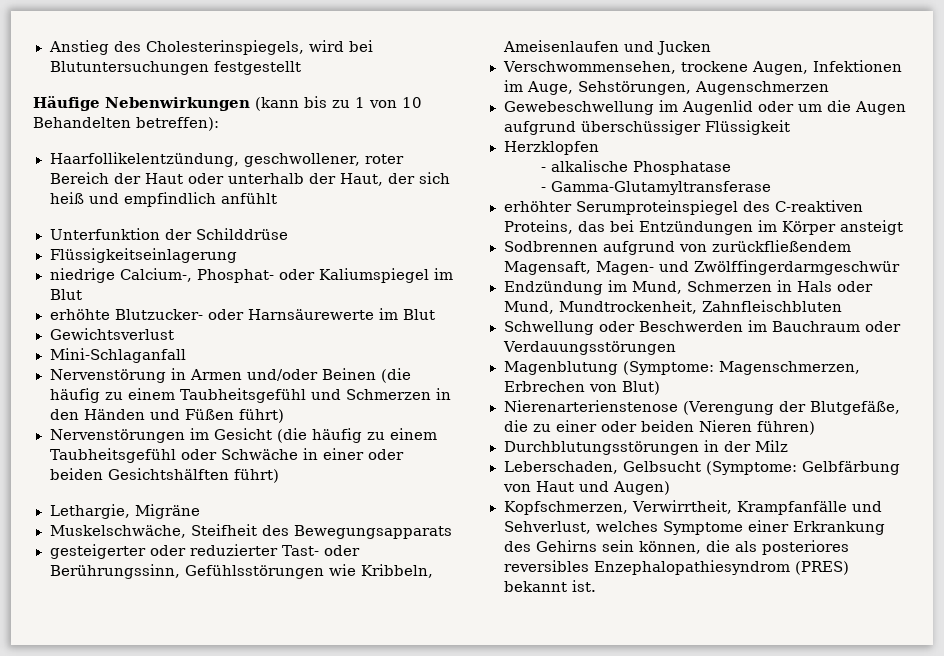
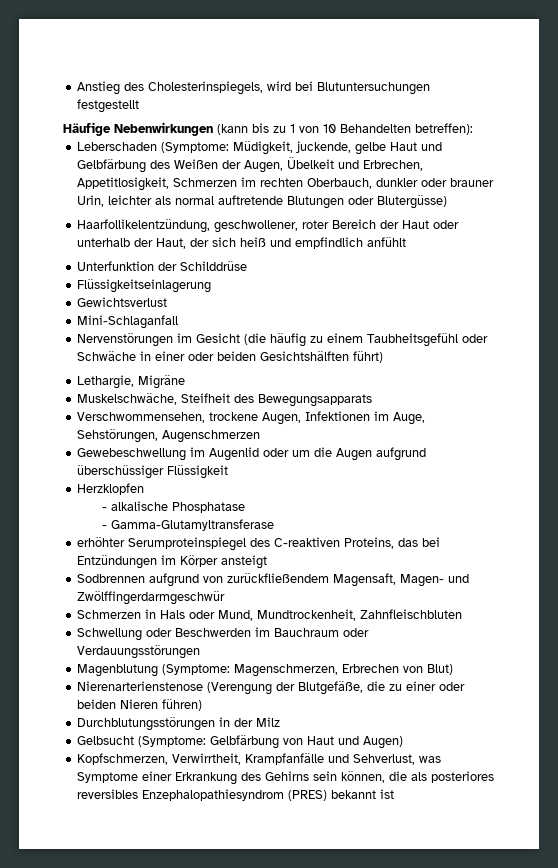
(219, 124) none -> [77,141,443,155] [77,157,424,173] [77,177,495,191] [77,195,448,209] // Leberschaden (Symptome: Müdigkeit, juckende, gelbe Haut und Gelbfärbung des Weißen der Augen, Übelkeit und Erbrechen, Appetitlosigkeit, Schmerzen im rechten Oberbauch, dunkler oder brauner Urin, leichter als normal auftretende Blutungen oder Blutergüsse)
[49,268,453,283] [49,289,82,300] [49,308,435,320] [49,328,174,340] [49,348,186,363] [49,368,411,383] [49,388,452,403] [49,409,284,423] niedrige Calcium-, Phosphat- oder Kaliumspiegel im Blut // erhöhte Blutzucker- oder Harnsäurewerte im Blut // Gewichtsverlust // Mini-Schlaganfall // Nervenstörung in Armen und/oder Beinen (die häufig zu einem Taubheitsgefühl und Schmerzen in den Händen und Füßen führt) -> [77,297,168,307] [77,315,179,329] Gewichtsverlust // Mini-Schlaganfall
[49,544,361,559] [49,564,433,579] [502,40,711,55] // gesteigerter oder reduzierter Tast- oder Berührungssinn, Gefühlsstörungen wie Kribbeln, Ameisenlaufen und Jucken -> (373, 400) none
[503,280,682,295] Endzündung im Mund, -> (226, 598) none
[503,461,618,474] Leberschaden, -> (281, 722) none
[595,521,658,532] welches -> [419,756,442,763] was
[571,580,596,592] ist. -> [380,789,395,799] ist

